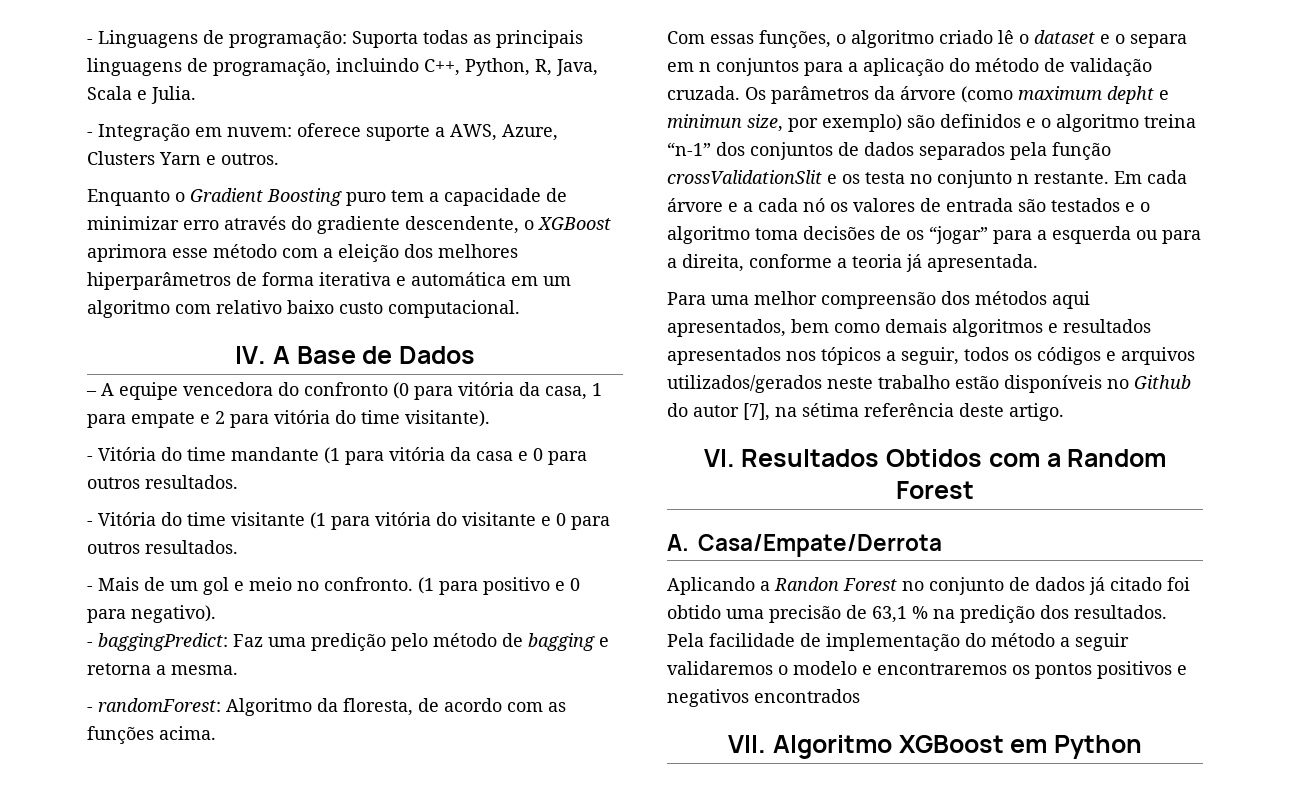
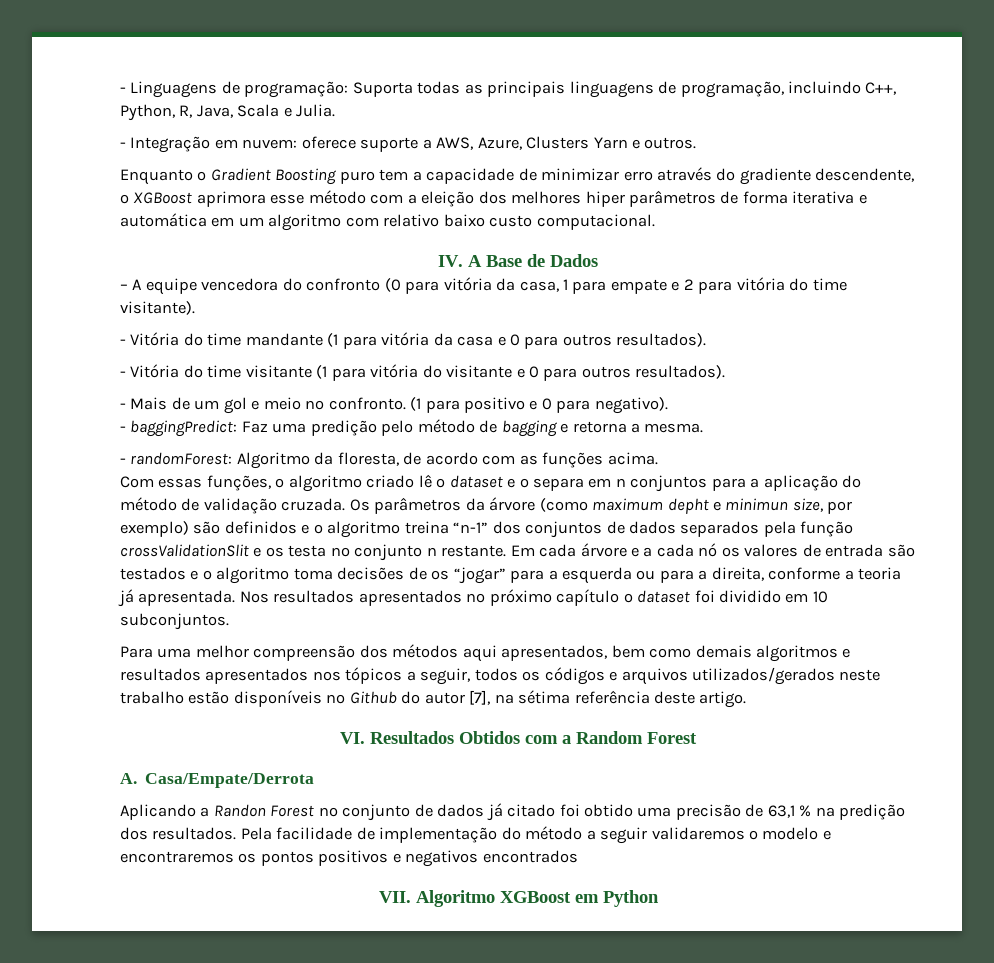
[87,272,231,290] hiperparâmetros -> [585,190,717,207] hiper parâmetros
[145,475,238,489] resultados. -> [616,333,707,347] resultados).
[145,540,238,554] resultados. -> [635,365,726,379] resultados).
(1038, 263) none -> [239,589,828,606] [120,613,229,630] Nos resultados apresentados no próximo capítulo o dataset foi dividido em 10 subconjuntos.

